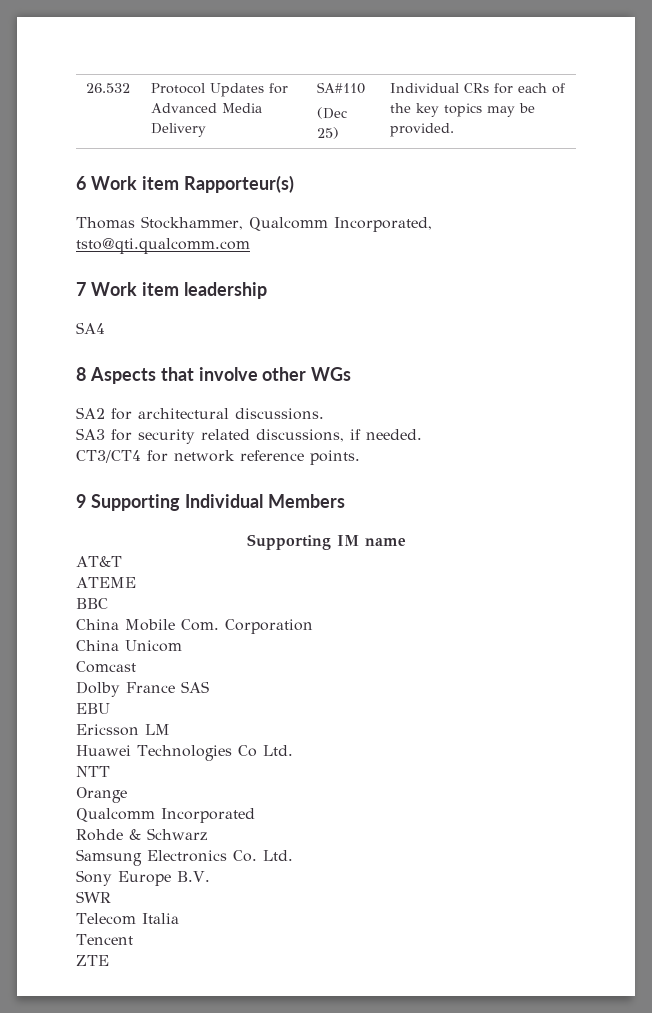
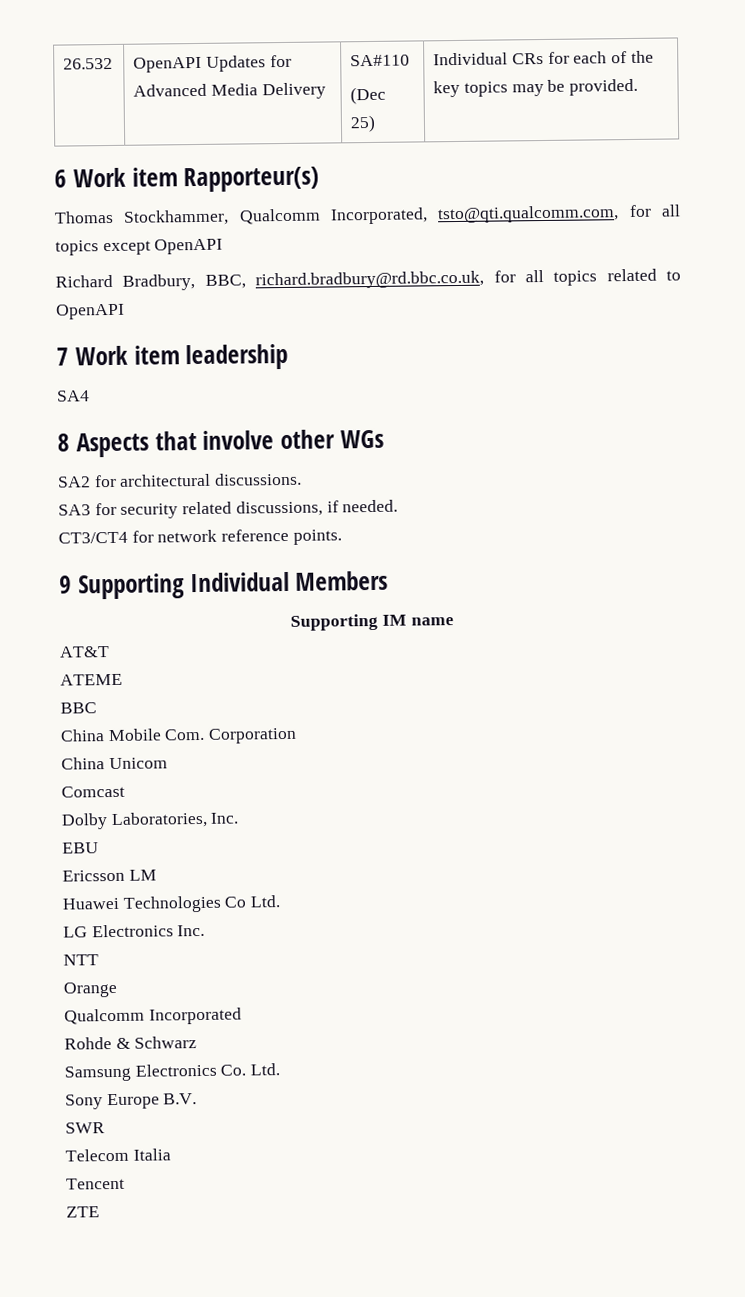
[151,83,206,94] Protocol -> [133,56,203,73] OpenAPI
[76,238,250,254] tsto@qti.qualcomm.com -> [437,204,681,224] [55,238,224,256] [55,268,681,291] [56,303,125,320] tsto@qti.qualcomm.com, for all topics except OpenAPI // Richard Bradbury, BBC, richard.bradbury@rd.bbc.co.uk, for all topics related to OpenAPI
[126,681,209,693] France SAS -> [110,811,240,829] Laboratories, Inc.
(293, 750) none -> [63,924,206,938] // LG Electronics Inc.

